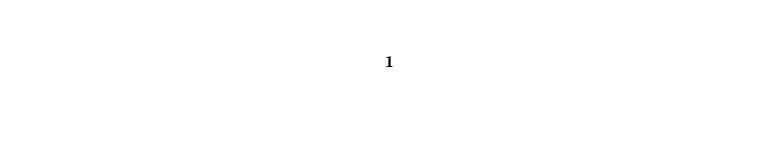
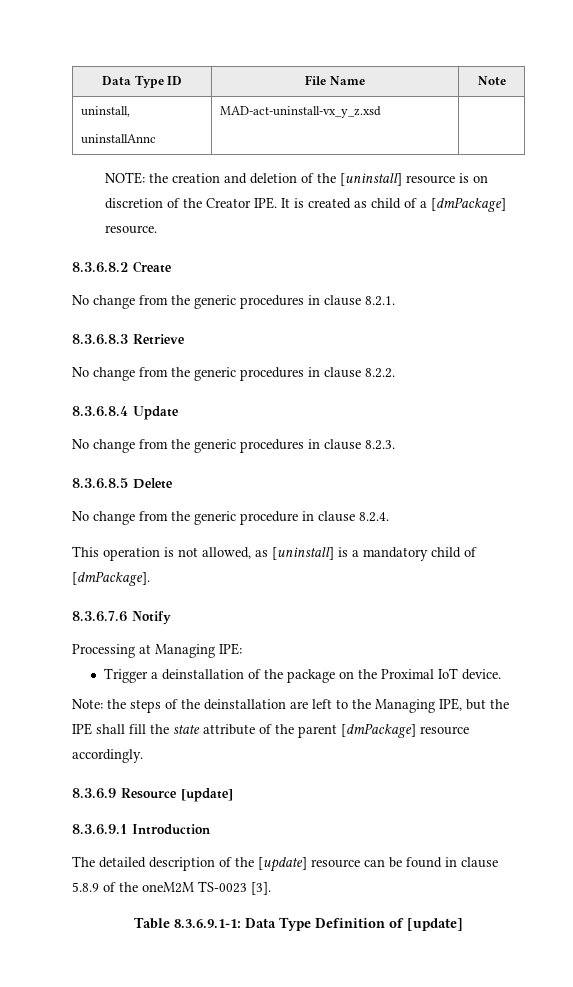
[386,56,393,67] 1 -> [101,75,183,88] [305,75,365,85] [477,76,506,85] [81,106,131,117] [81,134,157,144] [220,106,382,118] [104,172,488,186] [104,197,506,212] [104,225,157,234] [72,261,171,273] [72,295,395,309] [72,334,184,345] [72,367,395,381] [72,406,178,420] [72,439,395,453] [72,478,172,489] [72,511,389,525] [72,546,477,561] [72,571,150,586] [72,611,171,625] [72,643,242,658] [104,668,502,683] [72,698,509,713] [72,723,469,738] [72,749,143,763] [72,788,233,802] [72,824,211,835] [72,856,498,872] [72,881,271,895] [134,917,463,931] Data Type ID | File Name | Note // uninstall, // uninstallAnnc | MAD-act-uninstall-vx_y_z.xsd | // NOTE: the creation and deletion of the [uninstall] resource is on discretion of the Creator IPE. It is created as child of a [dmPackage] resource. // 8.3.6.8.2 Create // No change from the generic procedures in clause 8.2.1. // 8.3.6.8.3 Retrieve // No change from the generic procedures in clause 8.2.2. // 8.3.6.8.4 Update // No change from the generic procedures in clause 8.2.3. // 8.3.6.8.5 Delete // No change from the generic procedure in clause 8.2.4. // This operation is not allowed, as [uninstall] is a mandatory child of [dmPackage]. // 8.3.6.7.6 Notify // Processing at Managing IPE: // Trigger a deinstallation of the package on the Proximal IoT device. // Note: the steps of the deinstallation are left to the Managing IPE, but the IPE shall fill the state attribute of the parent [dmPackage] resource accordingly. // 8.3.6.9 Resource [update] // 8.3.6.9.1 Introduction // The detailed description of the [update] resource can be found in clause 5.8.9 of the oneM2M TS-0023 [3]. // Table 8.3.6.9.1-1: Data Type Definition of [update]

